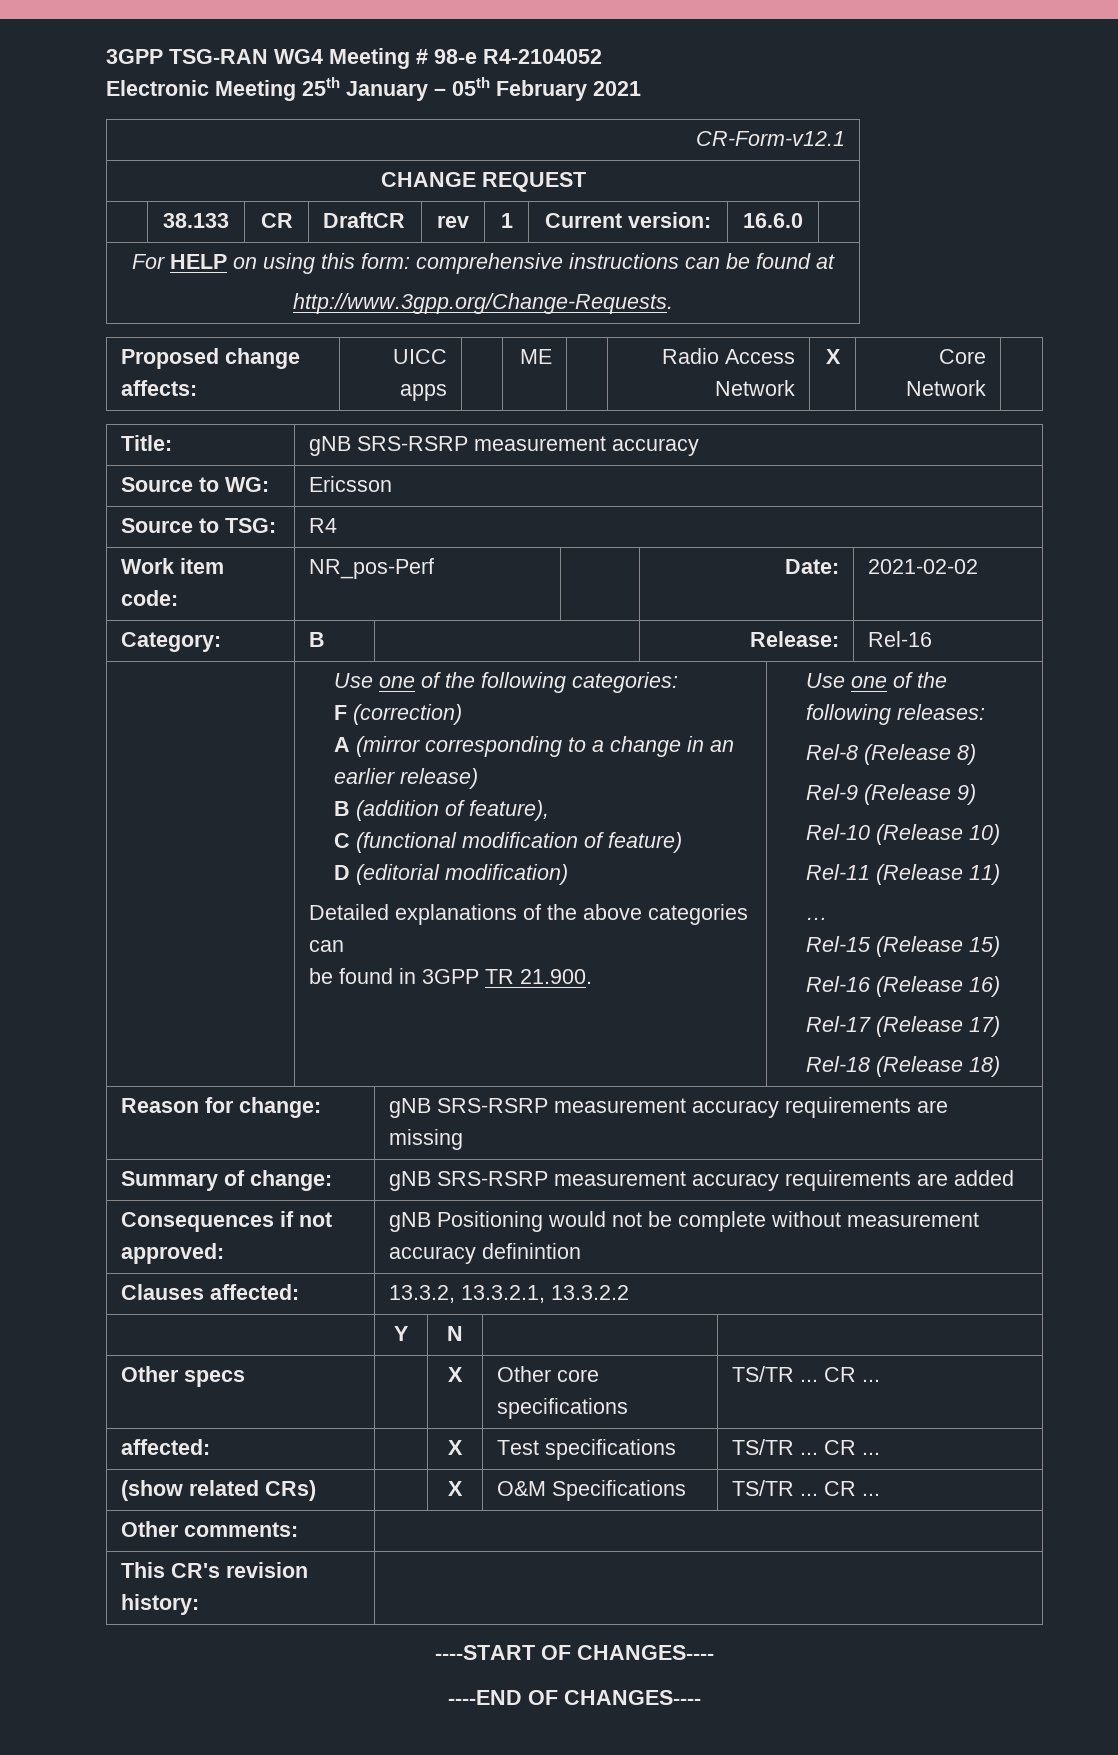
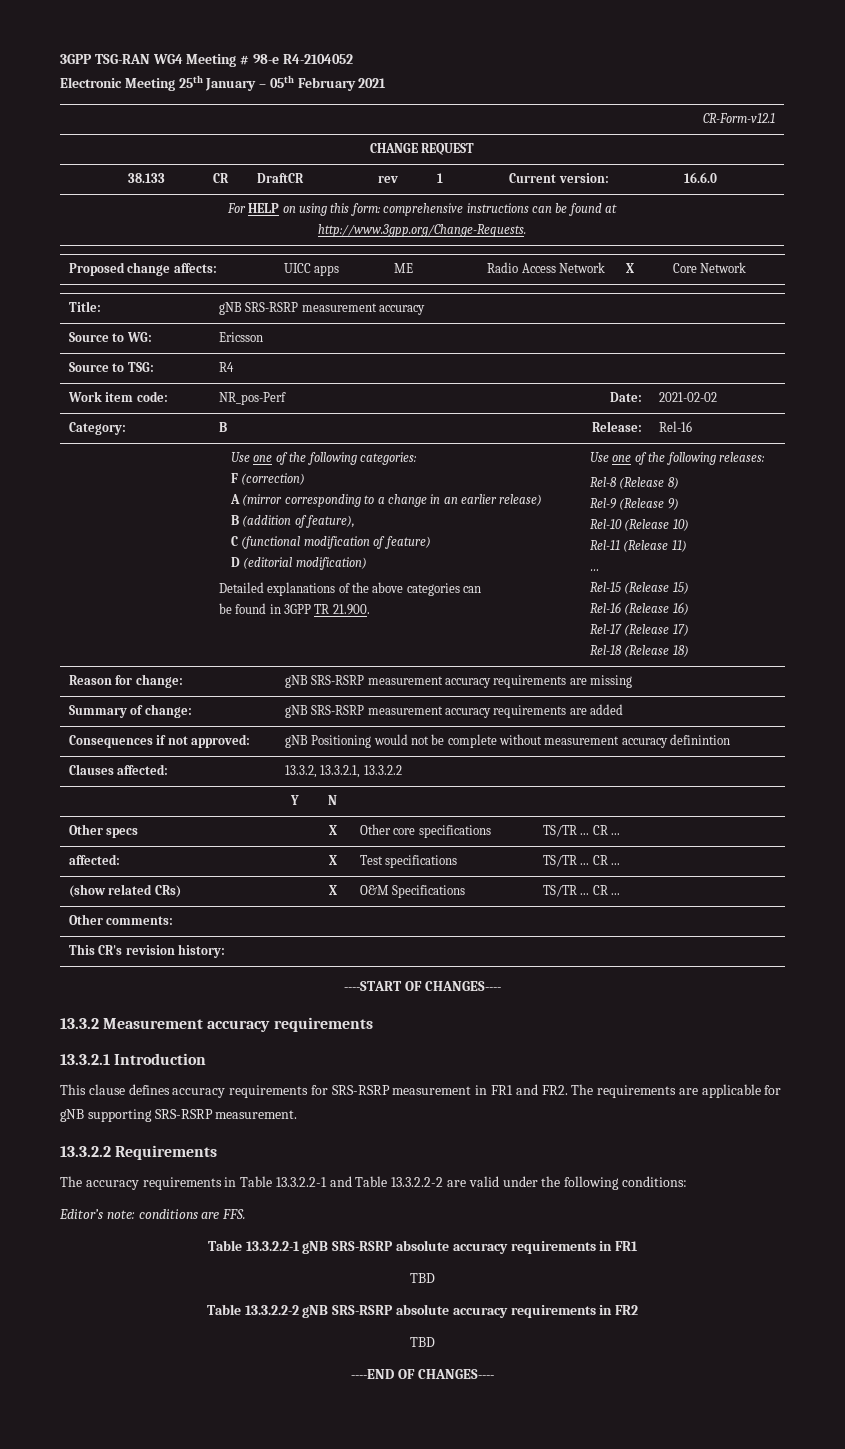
(714, 1652) none -> [60,1017,373,1032] [60,1053,207,1065] [60,1084,782,1098] [60,1109,298,1122] [60,1145,218,1160] [60,1176,687,1190] [59,1209,247,1219] [207,1240,639,1254] [410,1273,435,1283] [206,1304,639,1318] [410,1337,435,1347] // 13.3.2 Measurement accuracy requirements // 13.3.2.1 Introduction // This clause defines accuracy requirements for SRS-RSRP measurement in FR1 and FR2. The requirements are applicable for gNB supporting SRS-RSRP measurement. // 13.3.2.2 Requirements // The accuracy requirements in Table 13.3.2.2-1 and Table 13.3.2.2-2 are valid under the following conditions: // Editor’s note: conditions are FFS. // Table 13.3.2.2-1 gNB SRS-RSRP absolute accuracy requirements in FR1 // TBD // Table 13.3.2.2-2 gNB SRS-RSRP absolute accuracy requirements in FR2 // TBD

